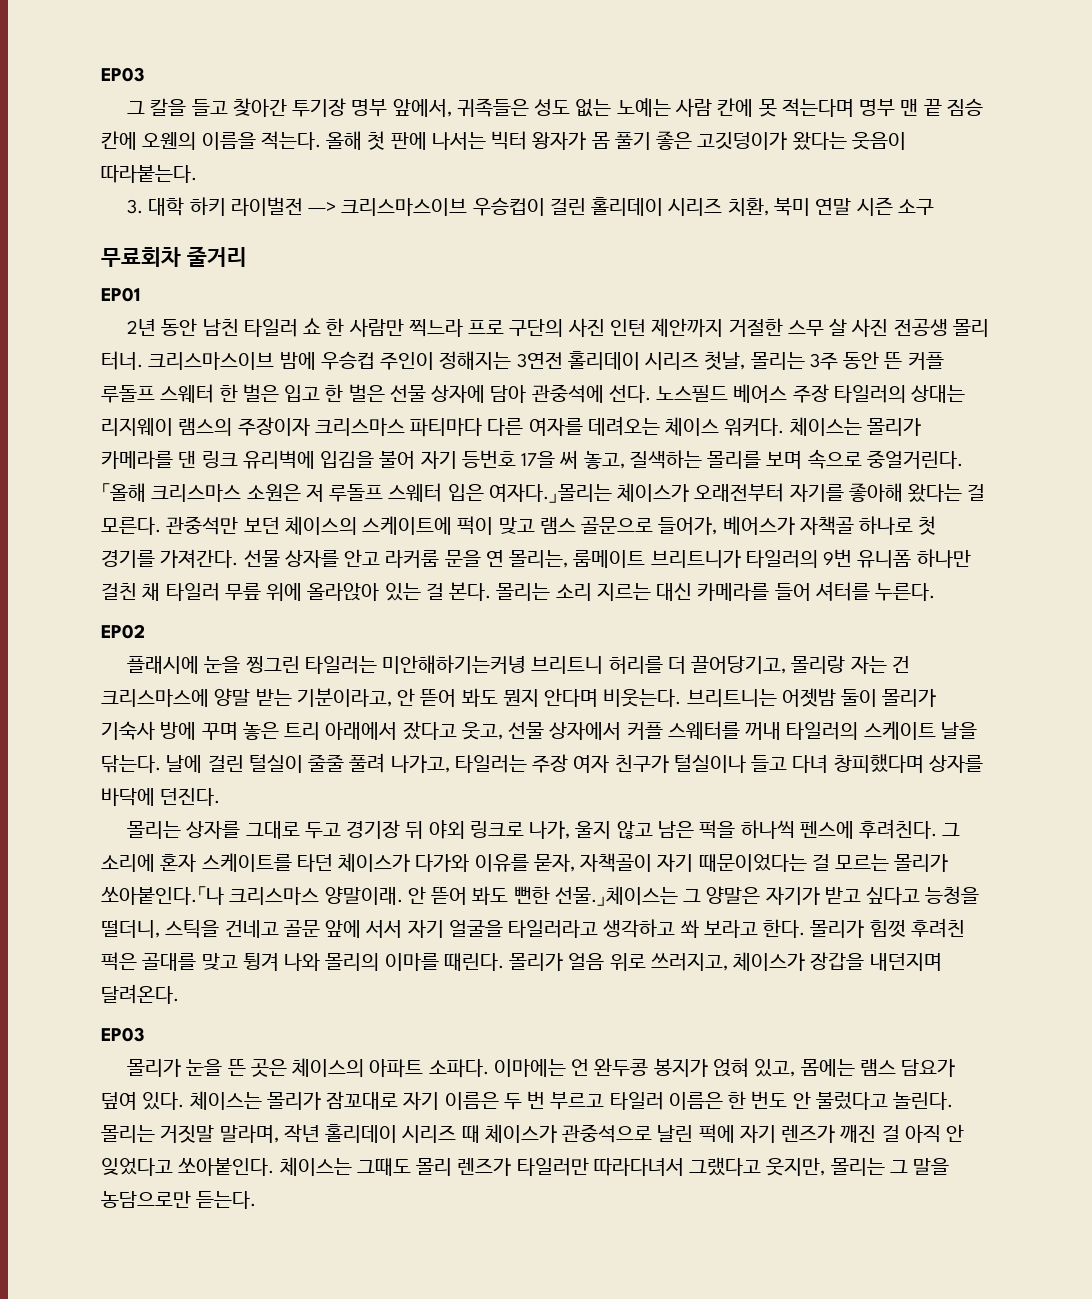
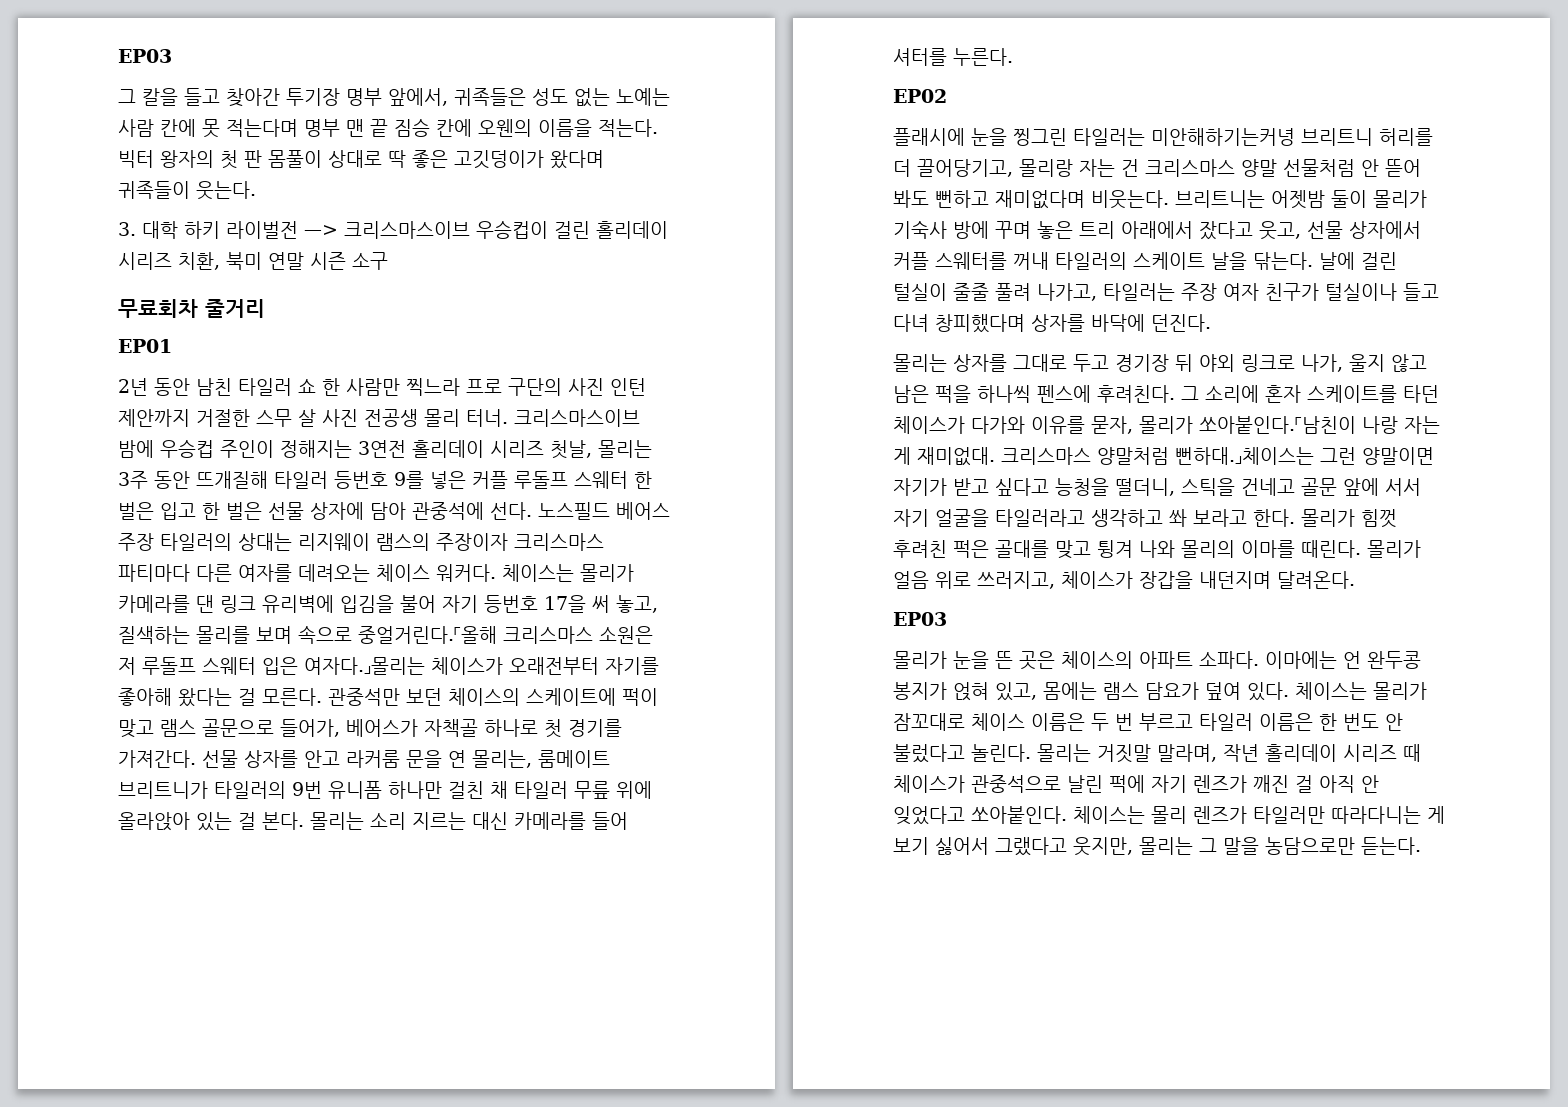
[326,131,906,150] [101,165,197,183] 올해 첫 판에 나서는 빅터 왕자가 몸 풀기 좋은 고깃덩이가 왔다는 웃음이 따라붙는다. -> [118,150,604,169] [118,181,256,200] 빅터 왕자의 첫 판 몸풀이 상대로 딱 좋은 고깃덩이가 왔다며 귀족들이 웃는다.
[884,352,903,369] 뜬 -> [196,471,466,489] 뜨개질해 타일러 등번호 9를 넣은
[101,688,599,707] 크리스마스에 양말 받는 기분이라고, 안 뜯어 봐도 뭔지 안다며 -> [1145,159,1421,177] [893,190,1085,209] 크리스마스 양말 선물처럼 안 뜯어 봐도 뻔하고 재미없다며
[580,853,949,872] [101,886,761,906] 자책골이 자기 때문이었다는 걸 모르는 몰리가 쏘아붙인다.「나 크리스마스 양말이래. 안 뜯어 봐도 뻔한 선물.」체이스는 그 양말은 -> [1139,416,1440,434] [893,447,1434,466] 몰리가 쏘아붙인다.「남친이 나랑 자는 게 재미없대. 크리스마스 양말처럼 뻔하대.」체이스는 그런 양말이면
[403,1092,440,1110] 자기 -> [971,713,1025,731] 체이스
[356,1158,411,1176] 그때도 -> (1145, 815) none
[593,1158,684,1176] 따라다녀서 -> [1331,806,1445,824] [893,837,989,855] 따라다니는 게 보기 싫어서

